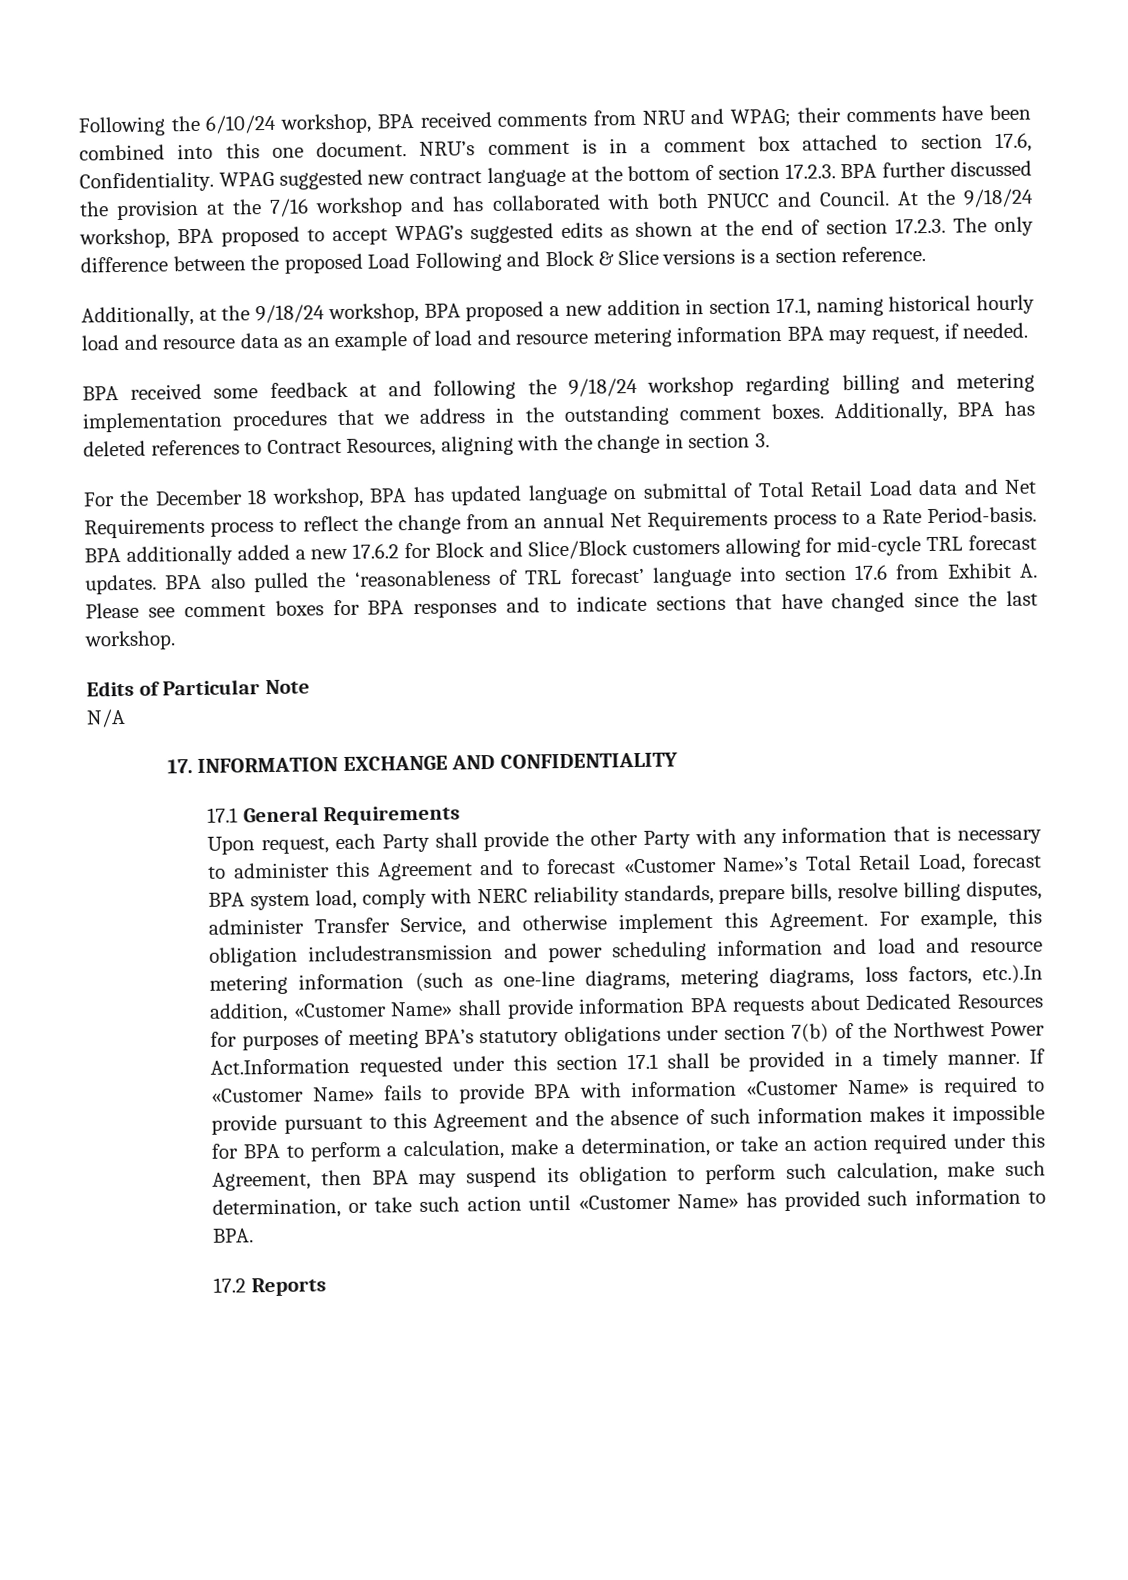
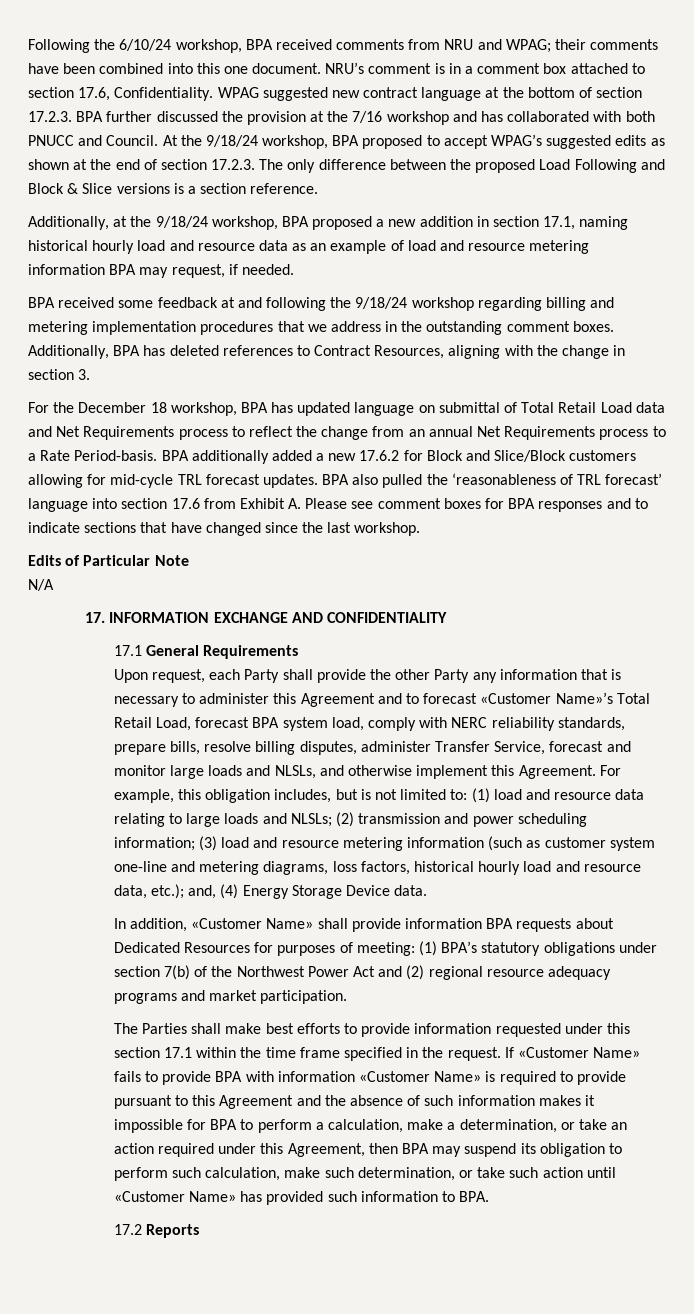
[694,828,737,845] with -> (470, 676) none
(467, 926) none -> [549,741,631,752] [113,765,316,779] forecast and monitor large loads and NLSLs,
[308,943,494,962] includestransmission -> [274,788,645,803] [113,812,441,827] includes, but is not limited to: (1) load and resource data relating to large loads and NLSLs; (2) transmission
[717,938,868,956] information and -> [113,836,218,851] information; (3)
[502,964,1043,990] one-line diagrams, metering diagrams, loss factors, etc.).In -> [544,837,655,851] [113,861,641,875] [113,884,428,899] [113,918,126,929] customer system one-line and metering diagrams, loss factors, historical hourly load and resource data, etc.); and, (4) Energy Storage Device data. // In
[347,1029,419,1049] meeting -> [356,941,438,956] meeting: (1)
[210,1057,351,1075] Act.Information -> [353,965,611,980] [113,990,348,1004] [113,1023,492,1037] Act and (2) regional resource adequacy programs and market participation. // The Parties shall make best efforts to provide information
[666,1049,1021,1072] shall be provided in a timely manner. -> [196,1047,501,1061] within the time frame specified in the request.

